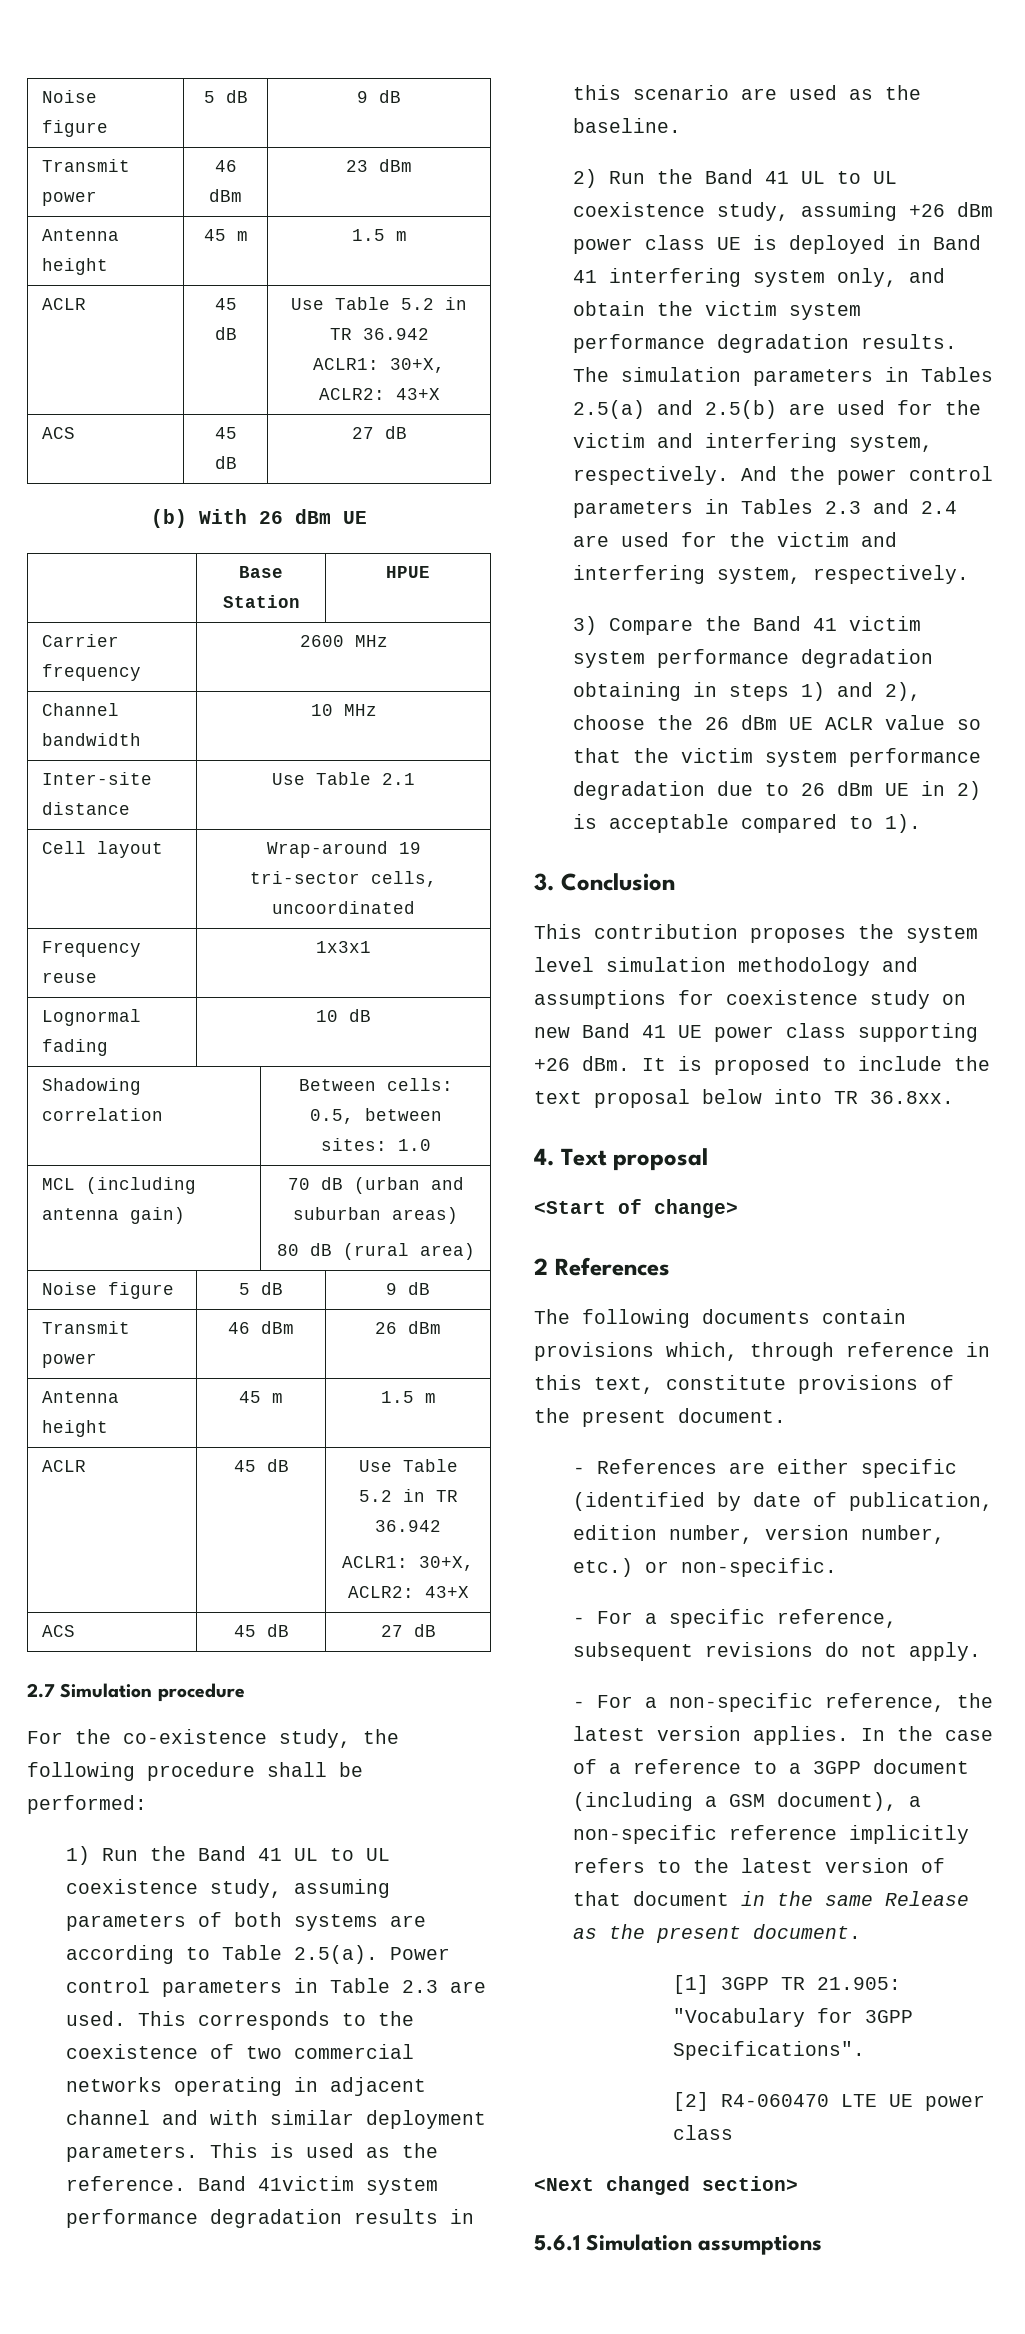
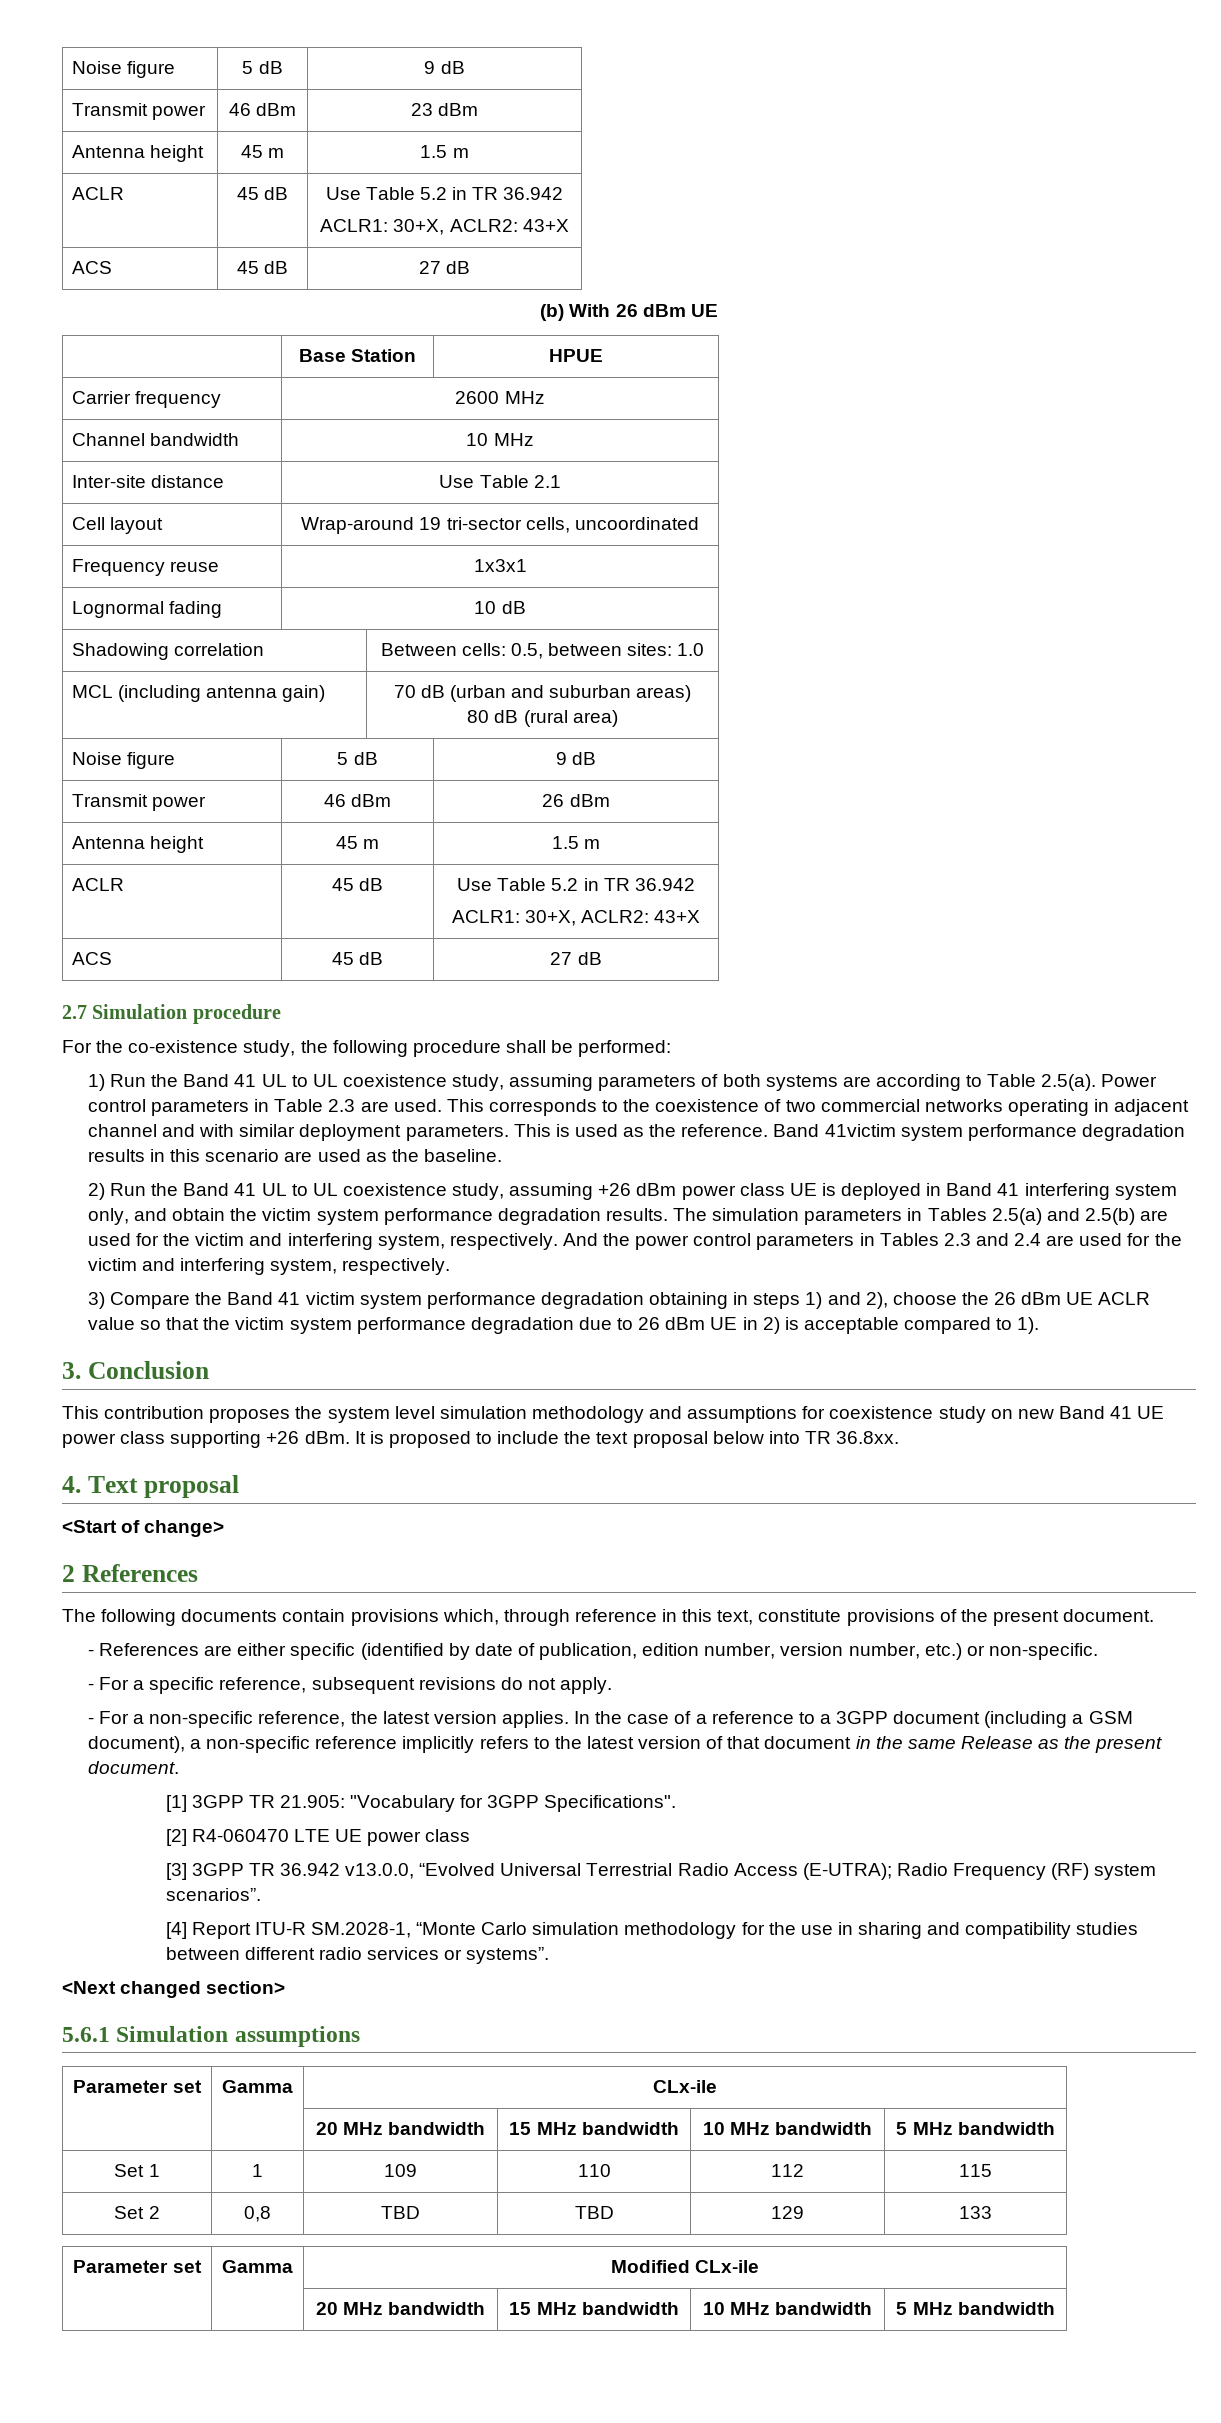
(734, 2132) none -> [165,1863,1157,1880] [165,1888,261,1901] [165,1922,1139,1939] [165,1947,550,1964] // [3] 3GPP TR 36.942 v13.0.0, “Evolved Universal Terrestrial Radio Access (E-UTRA); Radio Frequency (RF) system scenarios”. // [4] Report ITU-R SM.2028-1, “Monte Carlo simulation methodology for the use in sharing and compatibility studies between different radio services or systems”.
(823, 2245) none -> [73,2080,202,2093] [222,2080,293,2093] [653,2080,717,2093] [315,2122,486,2135] [509,2122,679,2135] [702,2122,873,2135] [896,2122,1055,2135] [114,2164,160,2177] [252,2164,263,2177] [384,2164,417,2177] [577,2164,611,2177] [771,2164,804,2177] [959,2164,992,2177] [114,2206,160,2219] [244,2206,271,2222] [381,2206,420,2219] [574,2206,614,2219] [771,2206,804,2219] [959,2206,992,2219] [73,2260,202,2273] [222,2260,293,2273] [610,2260,760,2273] [315,2302,486,2315] [509,2302,679,2315] [702,2302,873,2315] [896,2302,1055,2315] // Parameter set | Gamma | CLx-ile // | | 20 MHz bandwidth | 15 MHz bandwidth | 10 MHz bandwidth | 5 MHz bandwidth // Set 1 | 1 | 109 | 110 | 112 | 115 // Set 2 | 0,8 | TBD | TBD | 129 | 133 // Parameter set | Gamma | Modified CLx-ile // | | 20 MHz bandwidth | 15 MHz bandwidth | 10 MHz bandwidth | 5 MHz bandwidth

